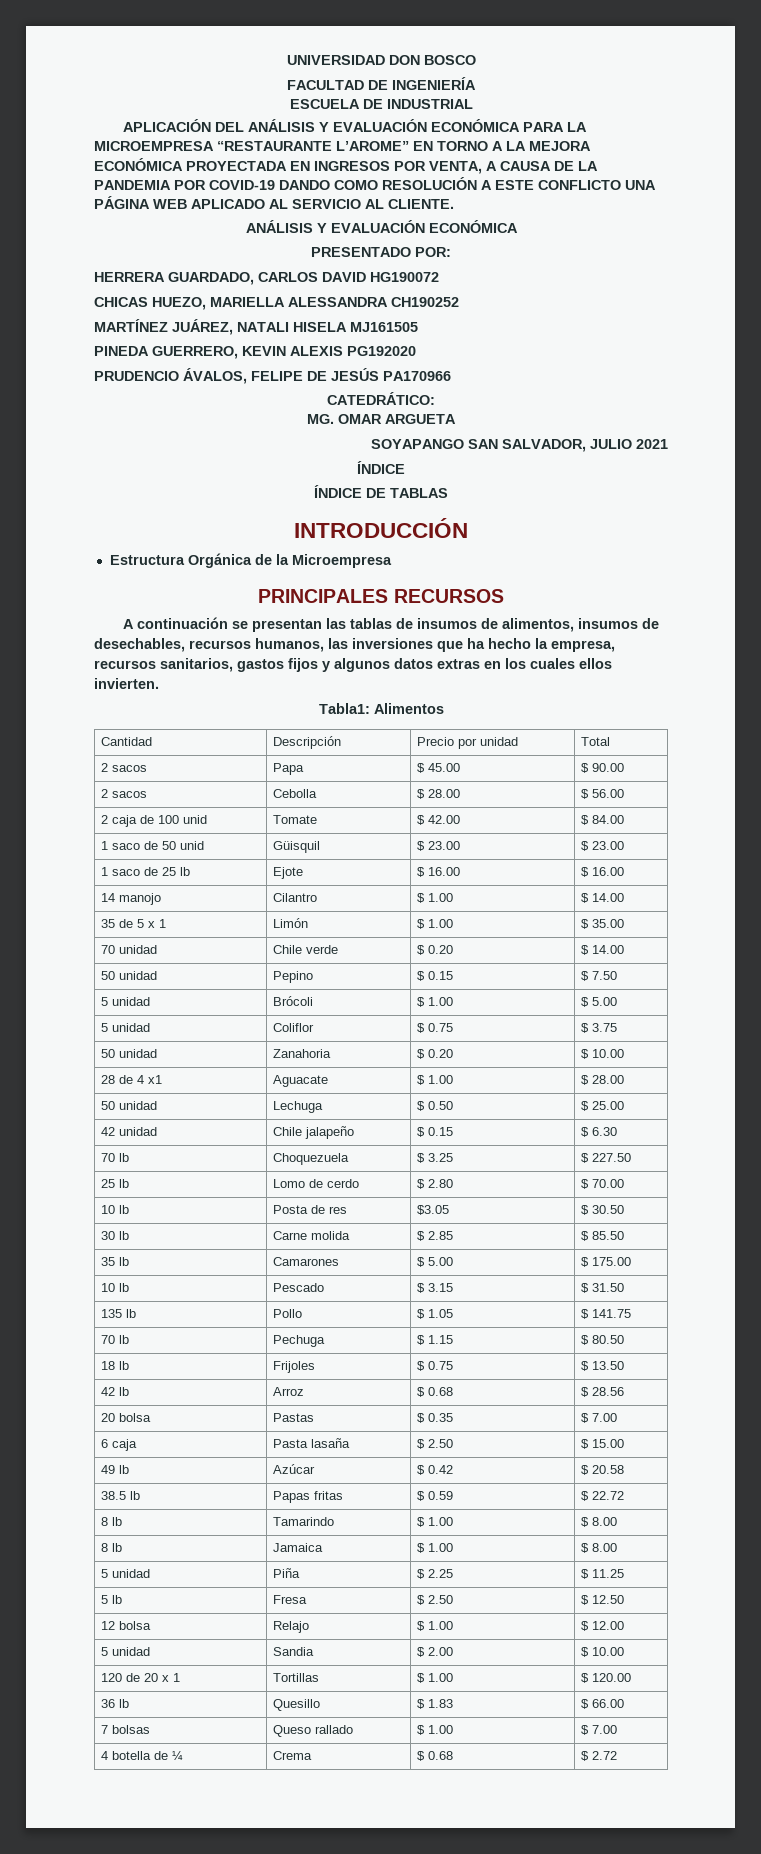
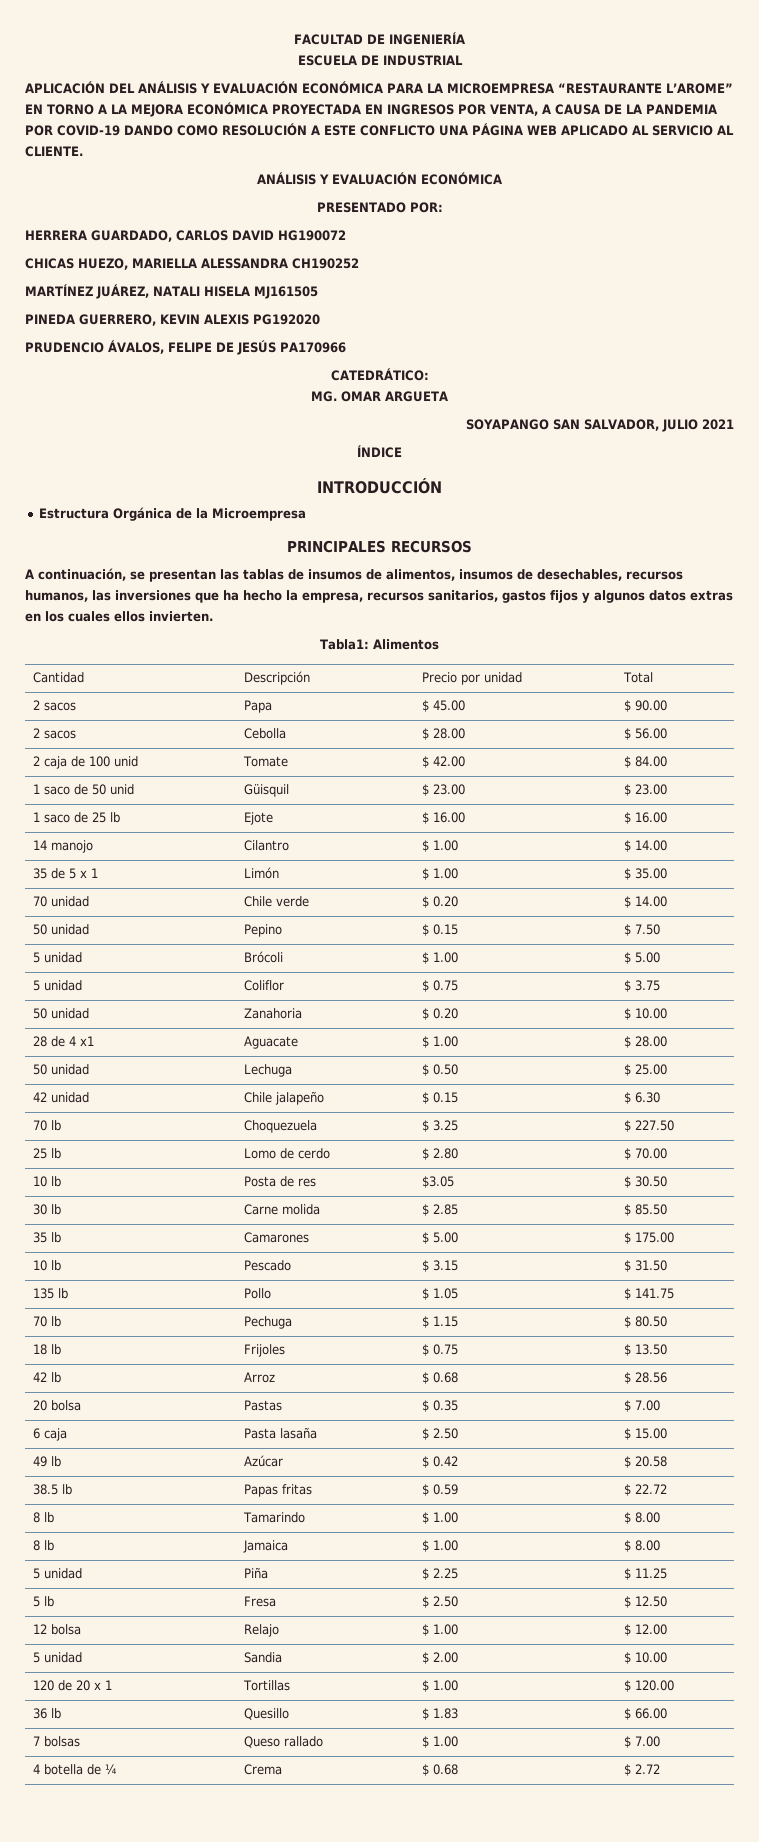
[286,55,476,65] UNIVERSIDAD DON BOSCO // -> (293, 39) none
[314,485,448,498] // ÍNDICE DE TABLAS -> (402, 451) none
[137,617,229,629] continuación -> [38,568,126,581] continuación,

